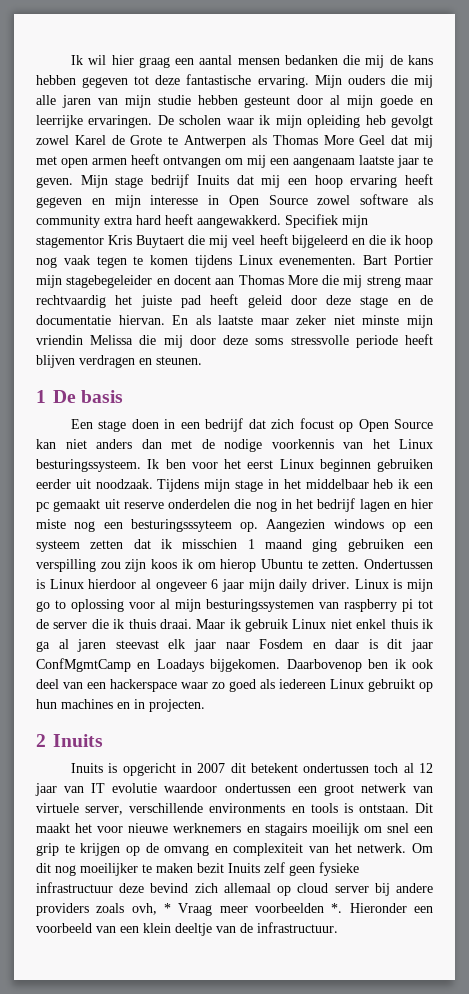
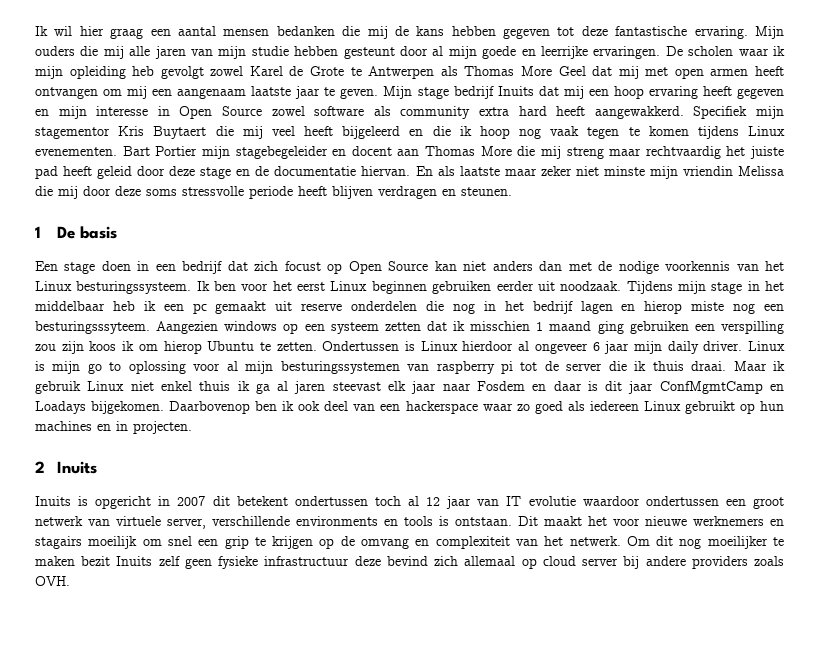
[411,499,433,509] hier -> [644,301,683,314] hierop
[130,519,258,532] besturingsssyteem op. -> [35,321,150,334] besturingsssyteem.
[131,903,433,916] [36,922,338,936] ovh, * Vraag meer voorbeelden *. Hieronder een voorbeeld van een klein deeltje van de infrastructuur. -> [35,576,70,586] OVH.

